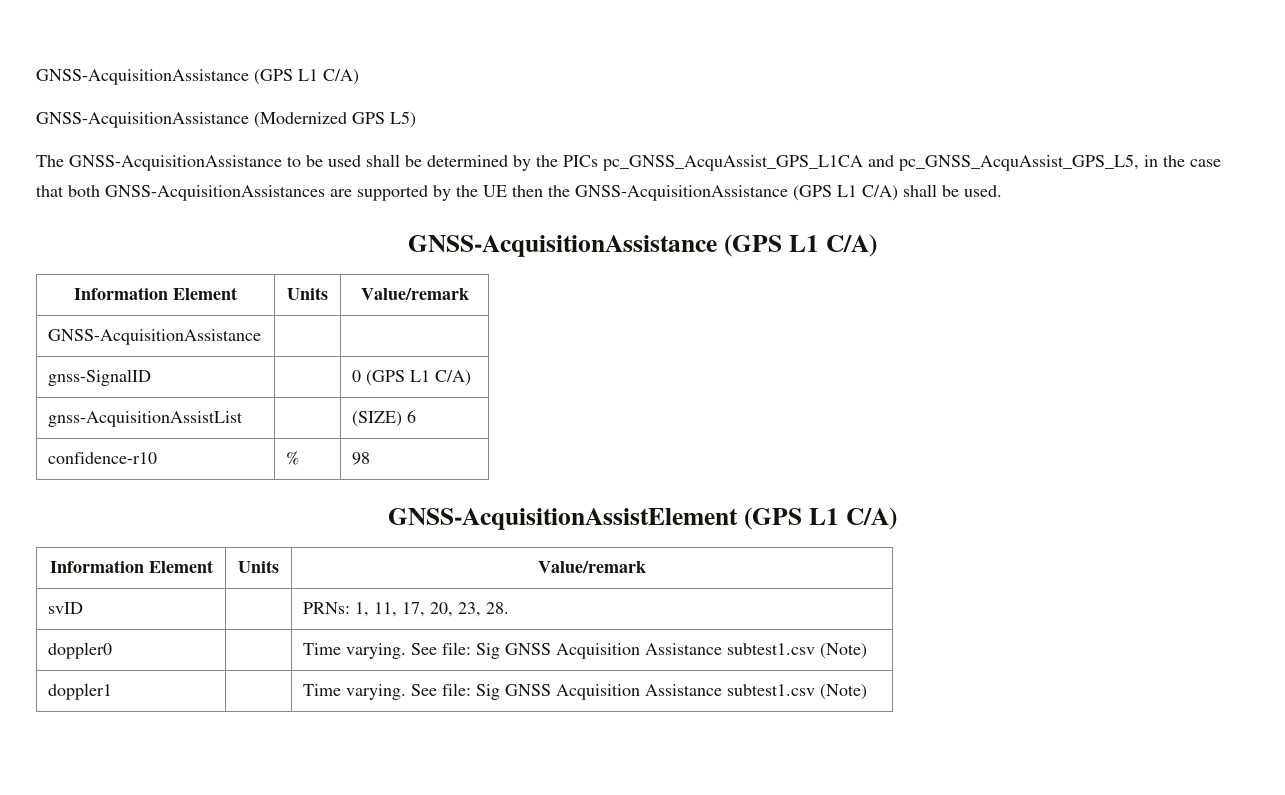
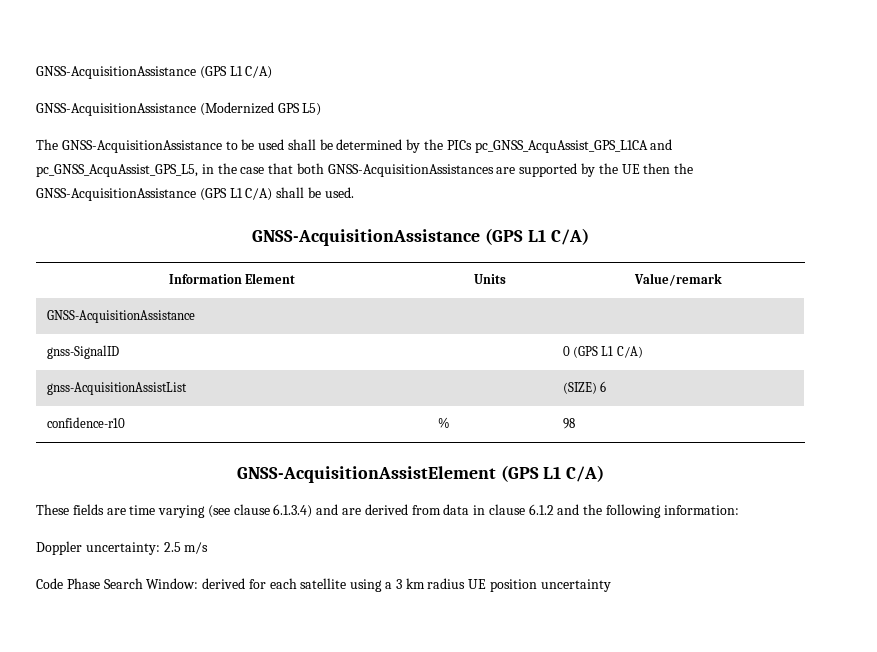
[49,560,213,573] [238,560,279,573] [538,561,646,573] [48,602,84,614] [303,602,510,617] [48,642,113,659] [303,642,868,659] [48,683,113,700] [303,683,868,700] // Information Element | Units | Value/remark // svID | | PRNs: 1, 11, 17, 20, 23, 28. // doppler0 | | Time varying. See file: Sig GNSS Acquisition Assistance subtest1.csv (Note) // doppler1 | | Time varying. See file: Sig GNSS Acquisition Assistance subtest1.csv (Note) -> [36,504,739,518] [36,541,209,555] [36,578,611,592] // These fields are time varying (see clause 6.1.3.4) and are derived from data in clause 6.1.2 and the following information: // Doppler uncertainty: 2.5 m/s // Code Phase Search Window: derived for each satellite using a 3 km radius UE position uncertainty

